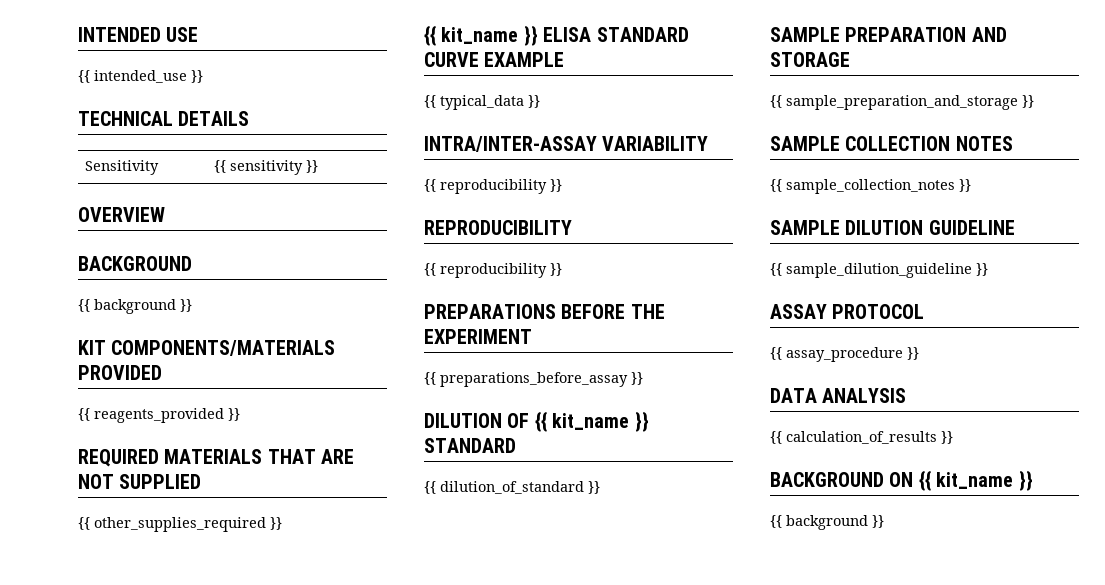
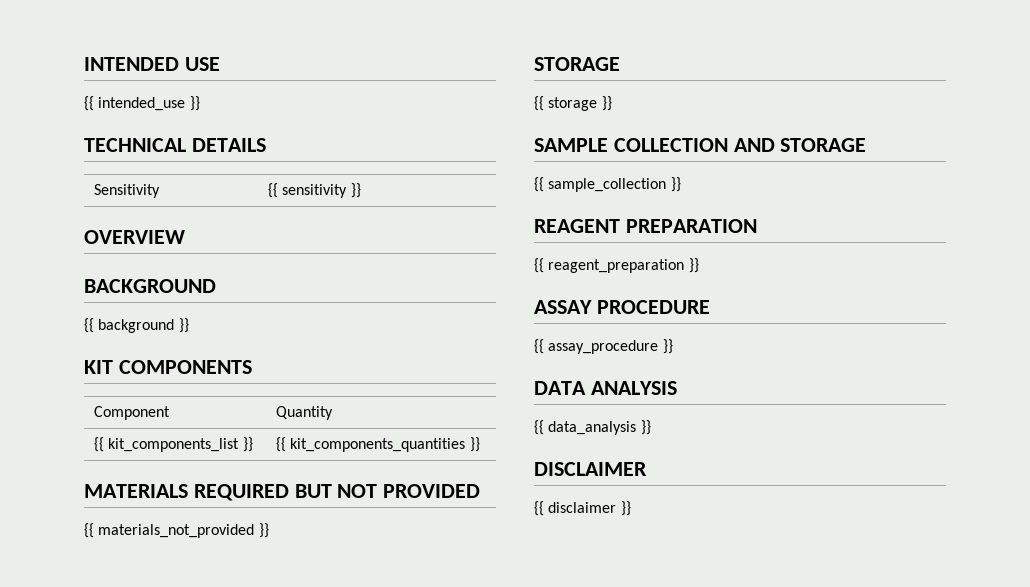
[111,340,336,356] COMPONENTS/MATERIALS -> [118,360,252,374] [94,406,171,420] [276,406,334,420] [94,437,253,452] [276,437,480,452] [84,484,378,501] COMPONENTS // Component | Quantity // {{ kit_components_list }} | {{ kit_components_quantities }} // MATERIALS REQUIRED BUT NOT
[94,408,240,423] [78,449,355,467] [78,474,202,489] [78,517,282,532] [424,25,689,46] [424,52,565,67] [424,95,540,110] [424,136,709,152] [424,179,562,194] [424,220,572,235] [424,263,562,278] [424,304,665,319] [424,329,532,344] [424,372,643,387] [424,411,649,432] [424,438,516,453] [424,481,600,494] [770,27,967,42] reagents_provided }} // REQUIRED MATERIALS THAT ARE NOT SUPPLIED // {{ other_supplies_required }} // {{ kit_name }} ELISA STANDARD CURVE EXAMPLE // {{ typical_data }} // INTRA/INTER-ASSAY VARIABILITY // {{ reproducibility }} // REPRODUCIBILITY // {{ reproducibility }} // PREPARATIONS BEFORE THE EXPERIMENT // {{ preparations_before_assay }} // DILUTION OF {{ kit_name }} STANDARD // {{ dilution_of_standard }} // SAMPLE PREPARATION -> [98,523,269,538] [534,57,620,71] [534,96,612,111] [534,138,728,152] materials_not_provided }} // STORAGE // {{ storage }} // SAMPLE COLLECTION
[786,95,1034,110] [770,136,1013,151] [770,179,971,194] [770,220,1015,235] [770,263,972,278] sample_preparation_and_storage }} // SAMPLE COLLECTION NOTES // {{ sample_collection_notes }} // SAMPLE DILUTION GUIDELINE // {{ sample_dilution_guideline -> [548,177,681,192] [534,219,757,233] [534,258,685,273] sample_collection }} // REAGENT PREPARATION // {{ reagent_preparation
[832,304,925,319] PROTOCOL -> [596,300,710,314] PROCEDURE
[786,431,953,444] [770,470,1033,491] [770,515,868,530] calculation_of_results }} // BACKGROUND ON {{ kit_name }} // {{ background -> [548,420,651,435] [534,462,647,476] [534,501,617,516] data_analysis }} // DISCLAIMER // {{ disclaimer

